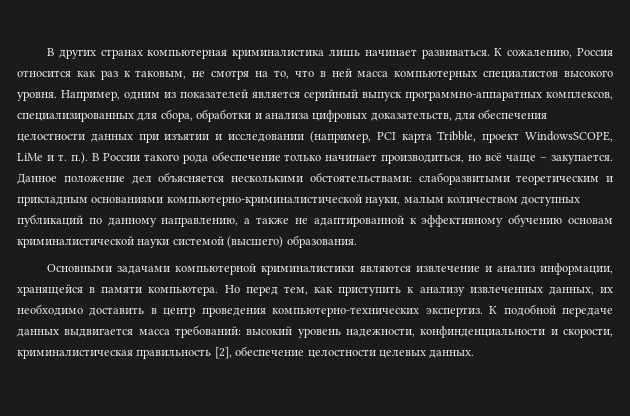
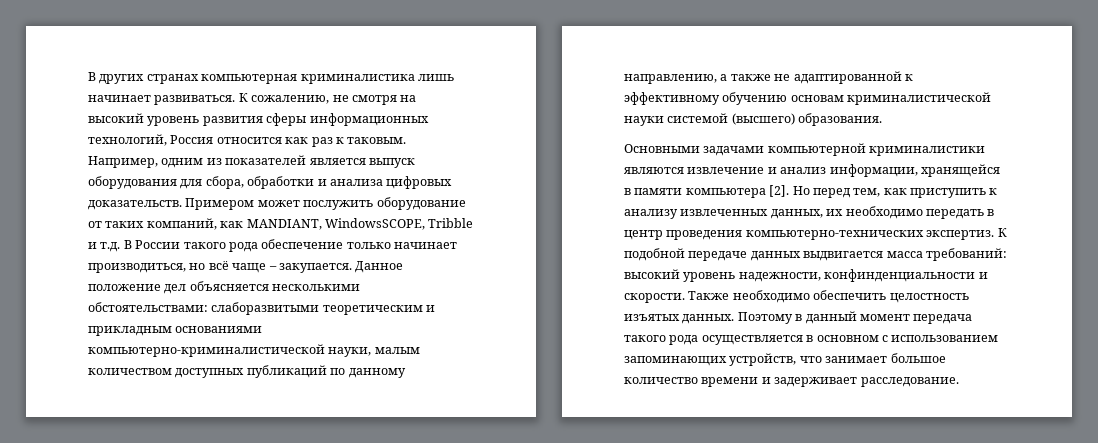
(573, 54) none -> [332,95,417,105] [88,113,429,126] [88,134,167,146] не смотря на высокий уровень развития сферы информационных технологий,
[135,68,614,80] [17,91,57,101] таковым, не смотря на то, что в ней масса компьютерных специалистов высокого уровня. -> [347,137,407,144] таковым.
[304,89,613,101] [17,112,134,122] серийный выпуск программно-аппаратных комплексов, специализированных -> [368,158,415,168] [88,176,177,189] выпуск оборудования
[370,109,548,121] [17,131,613,143] [17,152,88,164] доказательств, для обеспечения целостности данных при изъятии и исследовании (например, PCI карта Tribble, проект WindowsSCOPE, LiMe и т. п.). -> [88,197,466,210] [88,218,474,230] [88,242,121,252] доказательств. Примером может послужить оборудование от таких компаний, как MANDIANT, WindowsSCOPE, Tribble и т.д.
[148,286,219,296] компьютера. -> [685,185,790,198] компьютера [2].
[89,307,145,316] доставить -> [925,209,984,219] передать
[563,328,613,338] [17,346,475,359] скорости, криминалистическая правильность [2], обеспечение целостности целевых данных. -> [624,290,969,303] [624,311,973,324] [624,335,999,345] [624,353,946,366] [624,377,959,387] скорости. Также необходимо обеспечить целостность изъятых данных. Поэтому в данный момент передача такого рода осуществляется в основном с использованием запоминающих устройств, что занимает большое количество времени и задерживает расследование.

